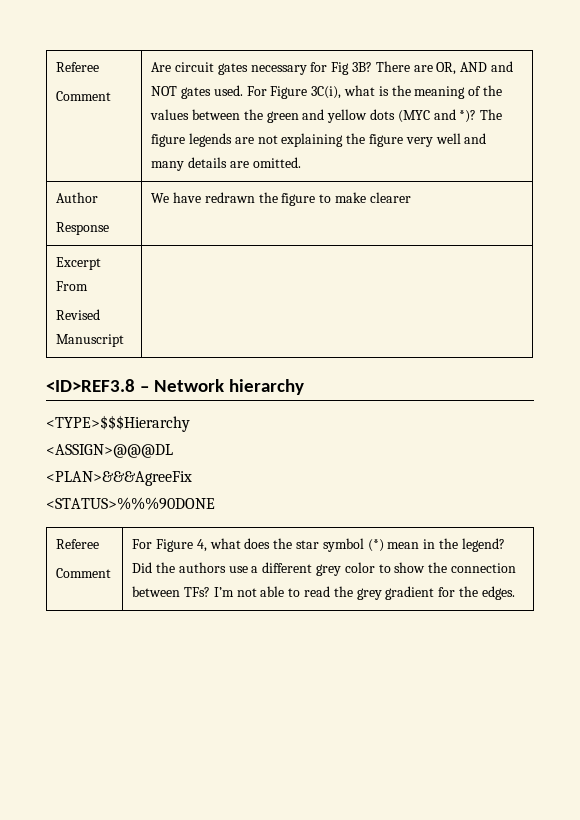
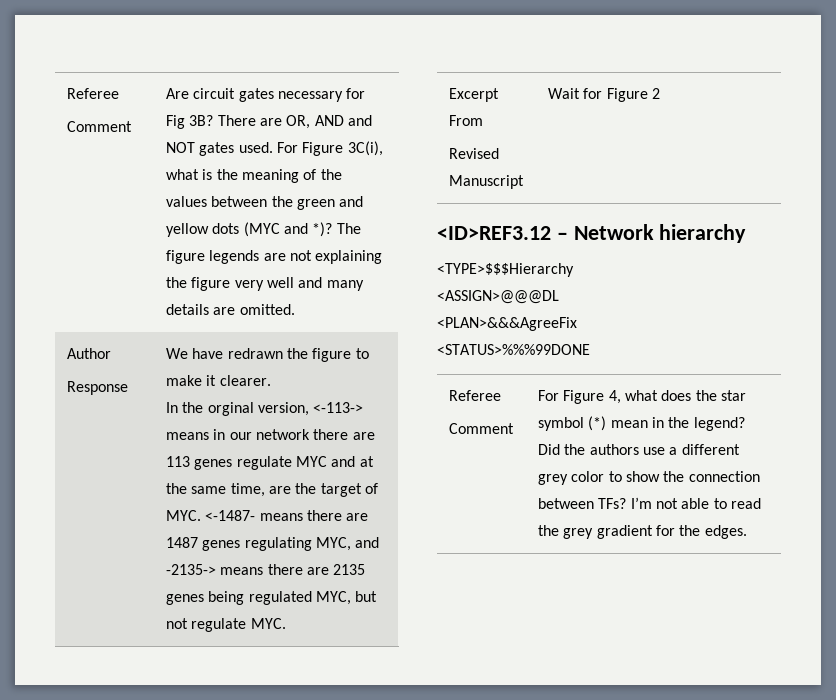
[369,192,411,203] clearer -> [206,375,271,386] [166,402,364,416] [166,429,375,440] [166,456,374,470] [166,483,378,497] [166,510,369,521] [166,537,380,551] [166,564,366,575] [166,591,378,605] [166,618,286,632] it clearer. // In the orginal version, <-113-> means in our network there are 113 genes regulate MYC and at the same time, are the target of MYC. <-1487- means there are 1487 genes regulating MYC, and -2135-> means there are 2135 genes being regulated MYC, but not regulate MYC.
[46,379,135,392] // <ID>REF3.8 -> [548,88,661,102] [437,226,551,240] Wait for Figure 2 // <ID>REF3.12
[46,497,215,510] <STATUS>%%%90DONE -> [437,344,590,355] <STATUS>%%%99DONE

